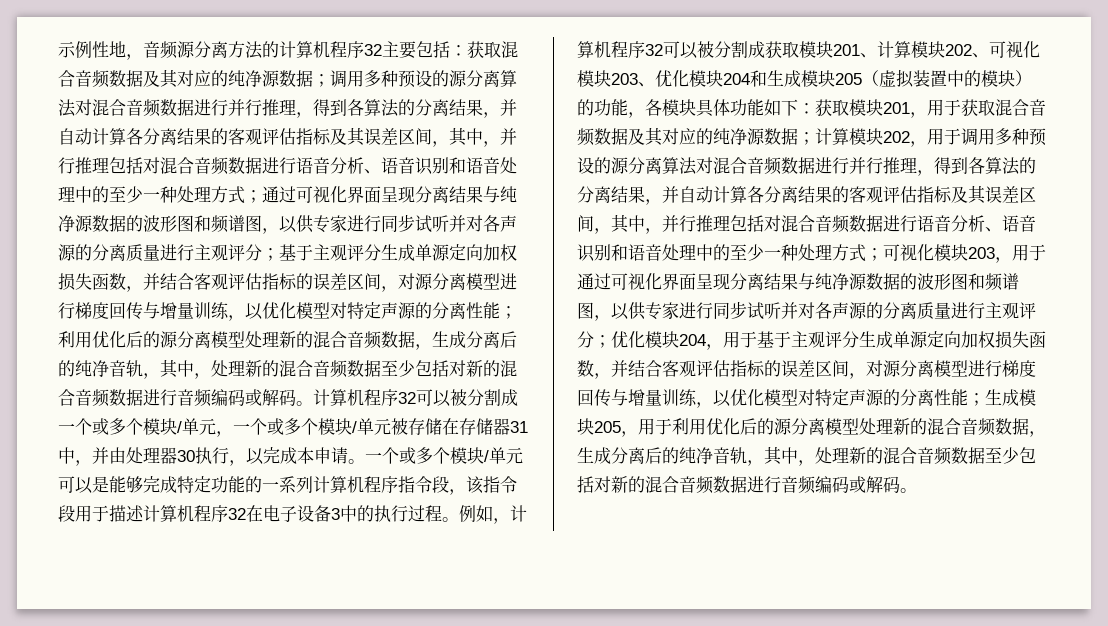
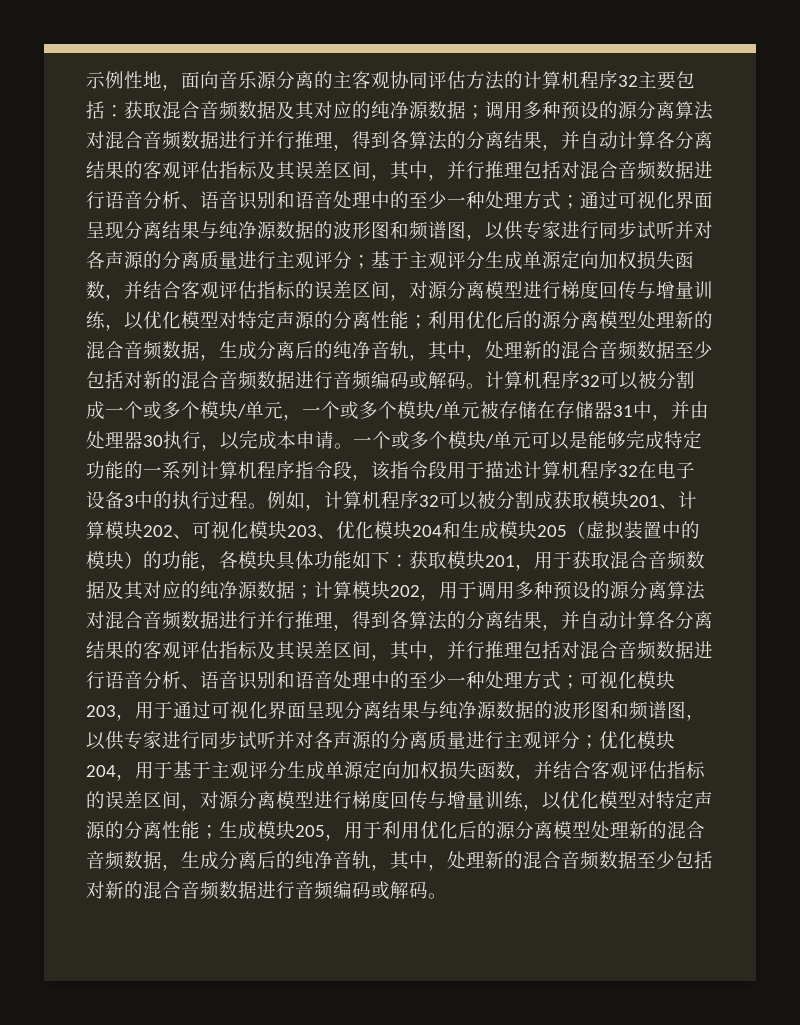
[143,41,228,59] 音频源分离 -> [181,71,466,89] 面向音乐源分离的主客观协同评估

